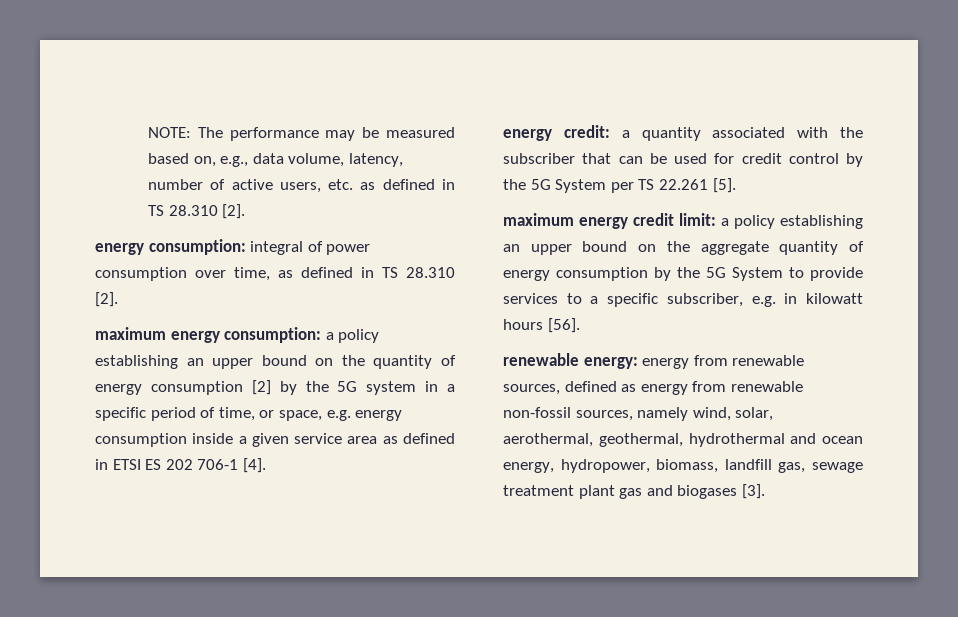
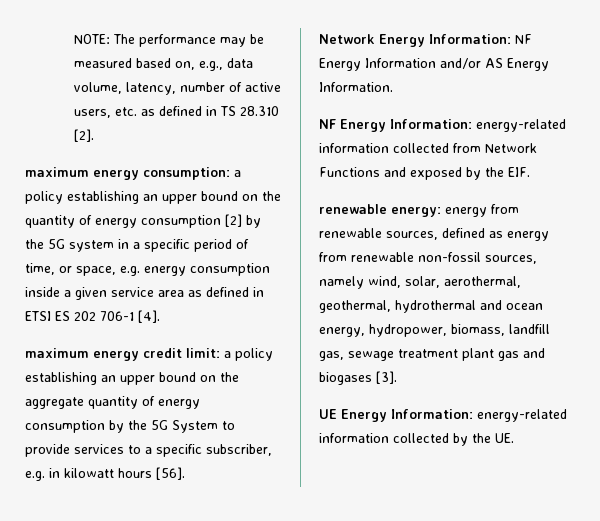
[95,239,371,255] [95,267,455,281] [95,292,118,307] // energy consumption: integral of power consumption over time, as defined in TS 28.310 [2]. -> (94, 135) none
[503,125,863,141] [503,153,863,167] [503,178,736,193] // energy credit: a quantity associated with the subscriber that can be used for credit control by the 5G System per TS 22.261 [5]. -> (160, 316) none
(580, 325) none -> [319,34,532,47] [319,58,549,71] [319,82,393,92] [319,119,566,132] [319,143,537,153] [319,167,530,180] // Network Energy Information: NF Energy Information and/or AS Energy Information. // NF Energy Information: energy-related information collected from Network Functions and exposed by the EIF.
(765, 491) none -> [319,409,567,422] [319,433,514,446] // UE Energy Information: energy-related information collected by the UE.

